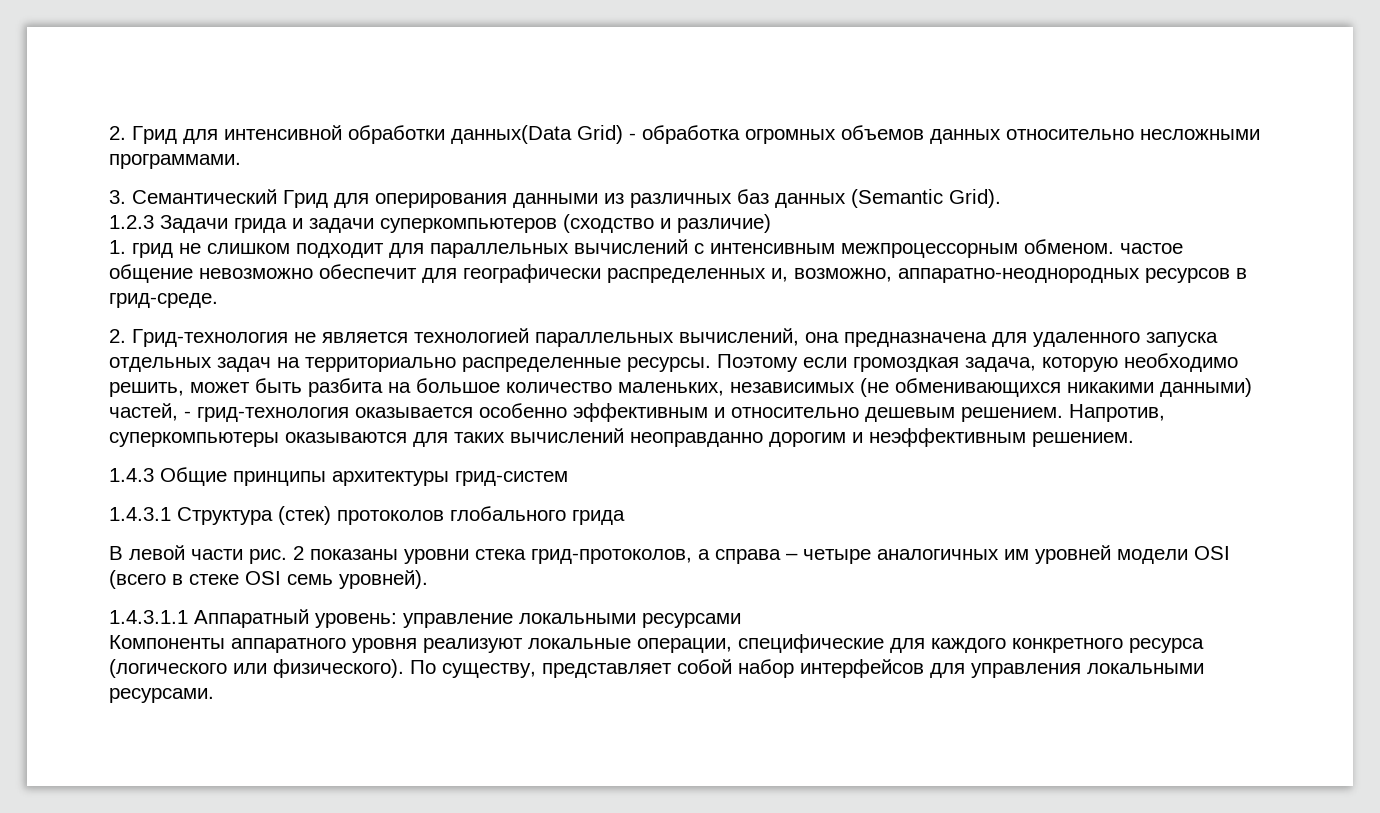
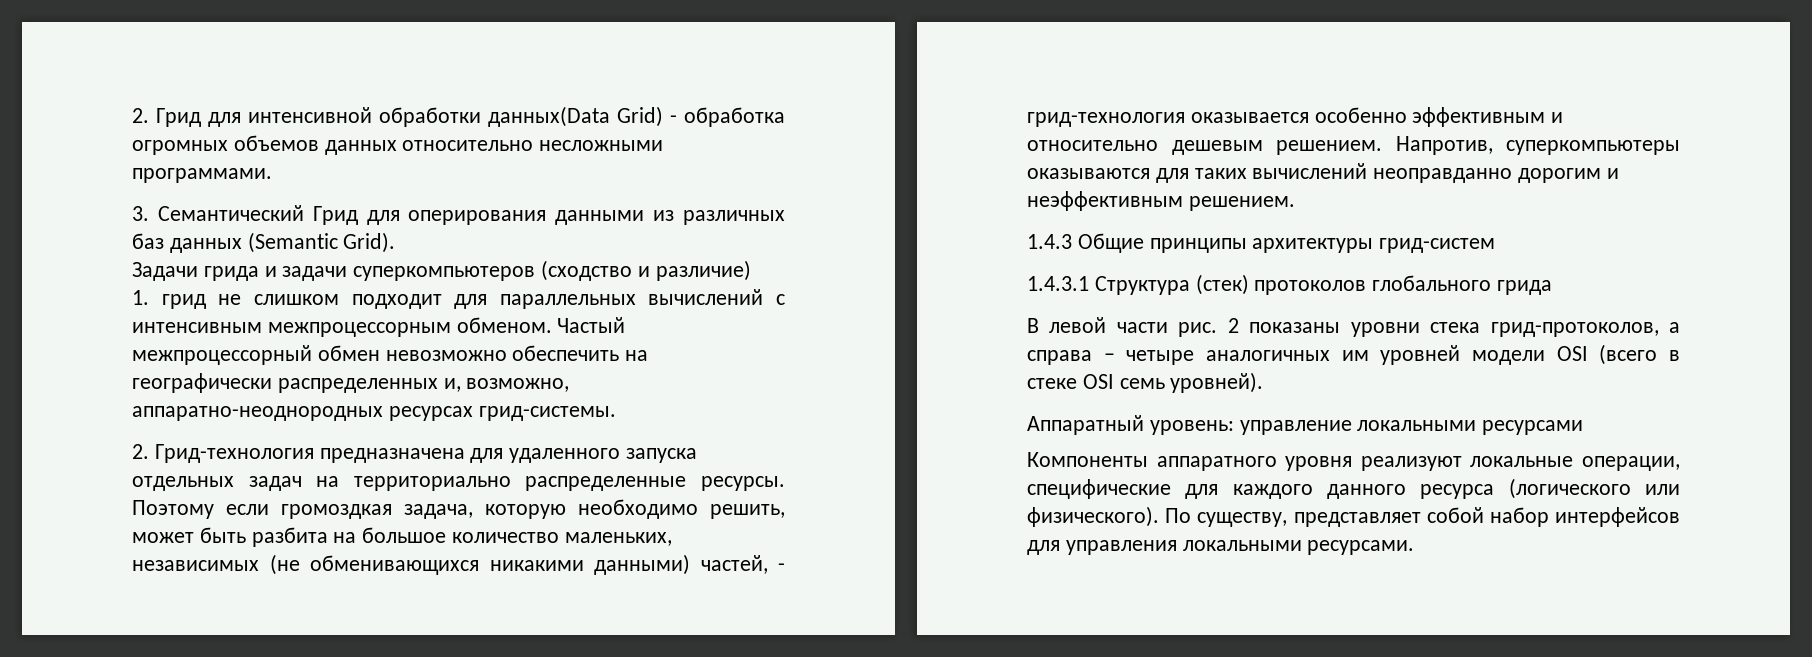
[109,215,154,229] 1.2.3 -> (396, 242) none
[1120,243,1183,254] [109,264,457,283] частое общение невозможно обеспечит для -> [557,317,626,333] [132,345,649,365] Частый межпроцессорный обмен невозможно обеспечить на
[1145,268,1247,283] [109,293,218,308] ресурсов в грид-среде. -> [388,406,616,421] ресурсах грид-системы.
[294,328,839,347] не является технологией параллельных вычислений, она -> (314, 453) none
[109,610,188,624] 1.4.3.1.1 -> (1264, 382) none
[1012,638,1123,653] конкретного -> [1327,484,1406,499] данного

